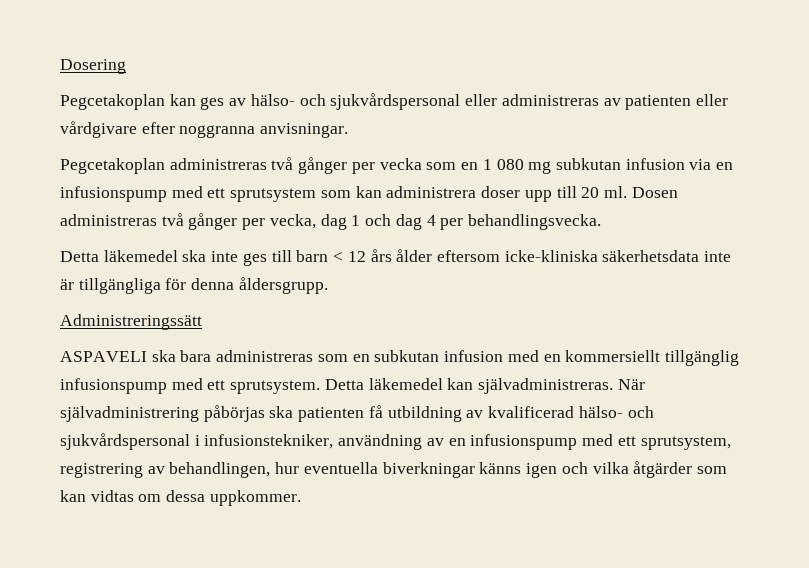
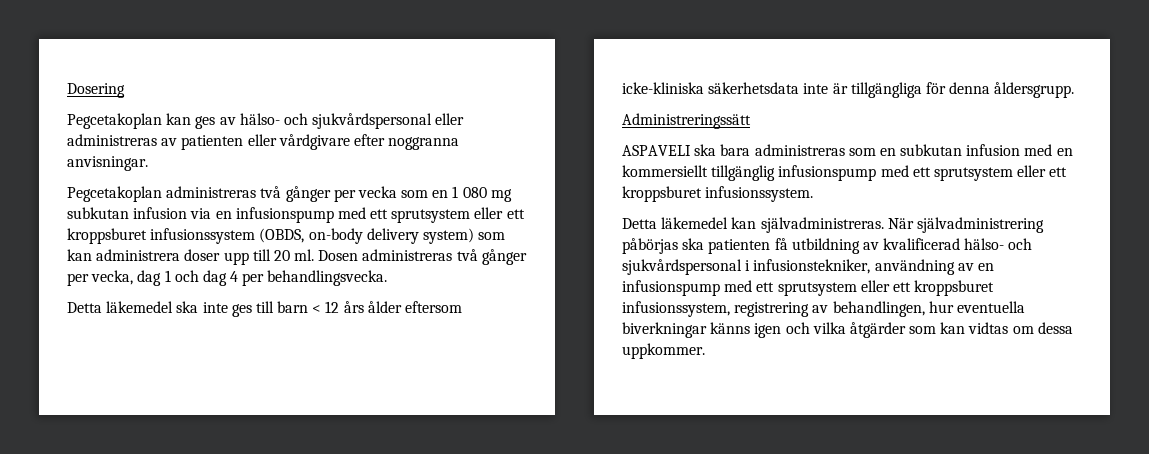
(317, 195) none -> [474,207,525,219] [67,228,474,244] eller ett kroppsburet infusionssystem (OBDS, on-body delivery system)
[230,380,321,394] sprutsystem. -> [933,165,1068,181] [622,186,814,202] sprutsystem eller ett kroppsburet infusionssystem. //
[640,436,731,450] sprutsystem, -> [777,280,995,296] [622,301,730,317] sprutsystem eller ett kroppsburet infusionssystem,

